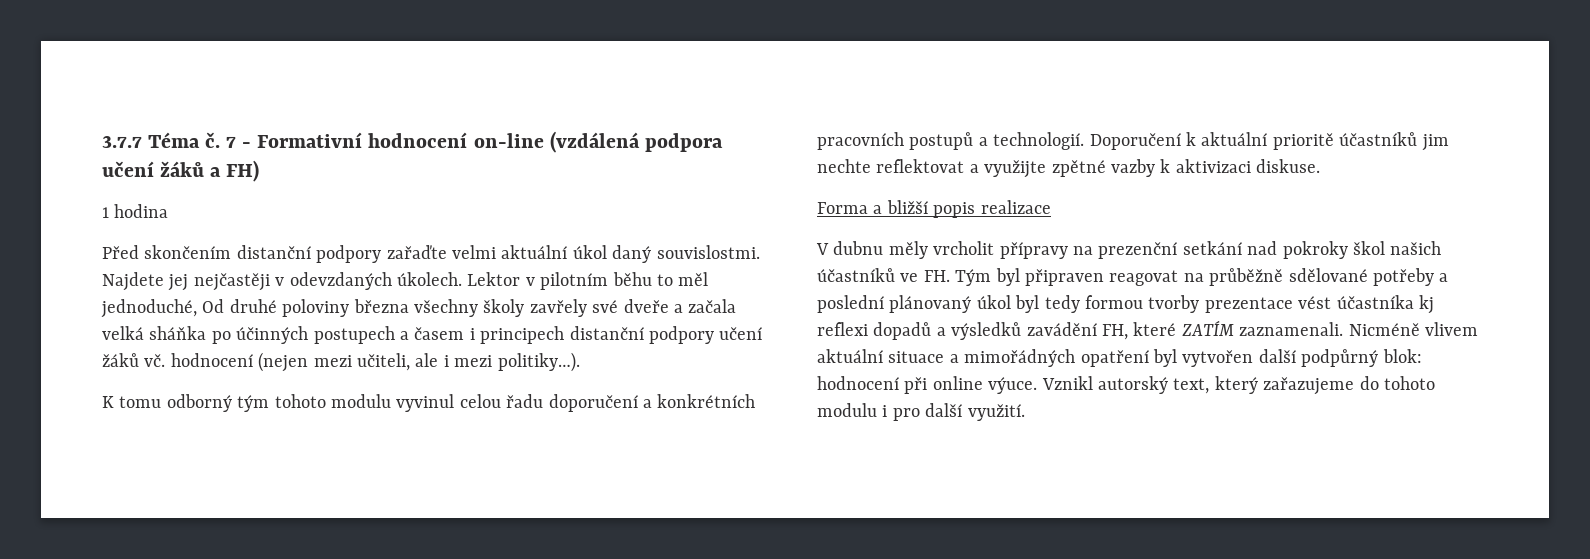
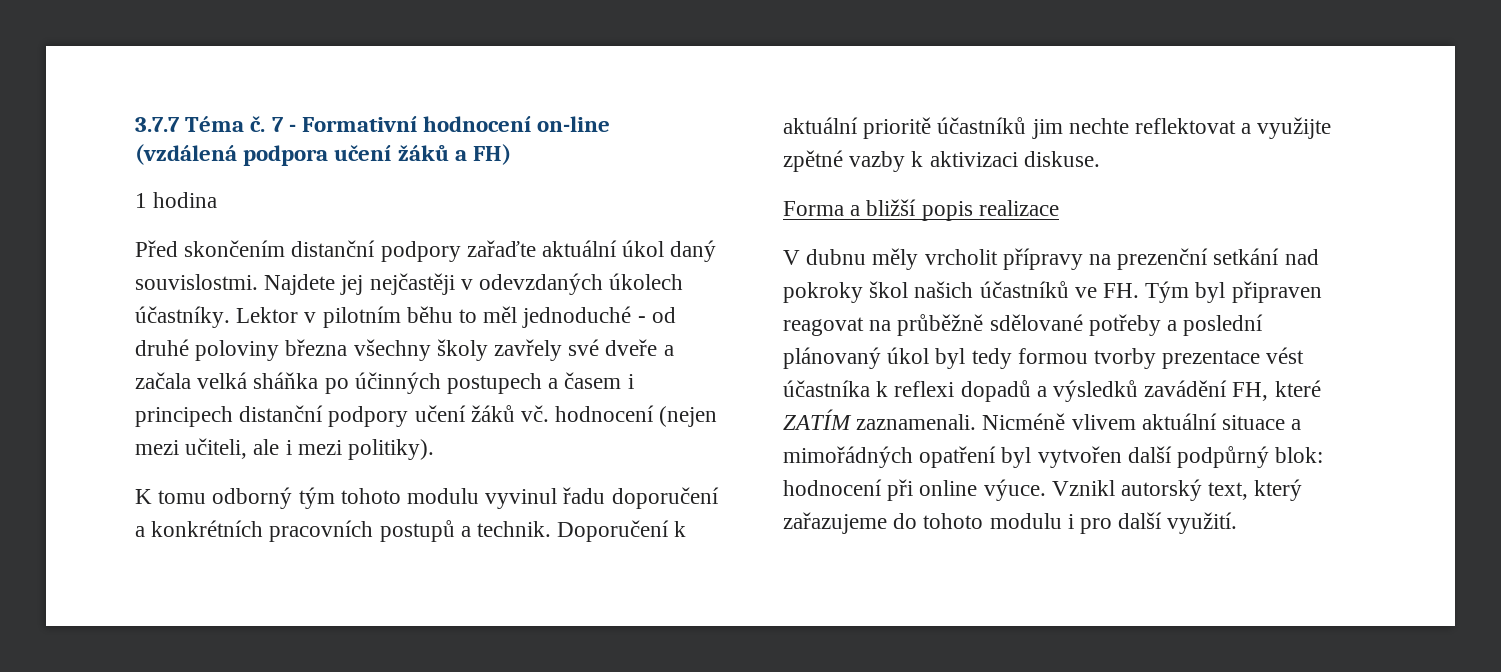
[452,245,496,259] velmi -> (536, 248) none
[397,272,462,286] úkolech. -> [609,273,684,290] [135,306,230,328] úkolech účastníky.
[101,299,225,318] jednoduché, Od -> [522,306,676,328] jednoduché - od
[497,352,580,372] politiky…). -> [348,439,435,460] politiky).
[459,394,501,408] celou -> (558, 498) none
[993,132,1085,150] technologií. -> [477,521,552,537] technik.
[1419,295,1434,314] kj -> [876,381,889,397] k

